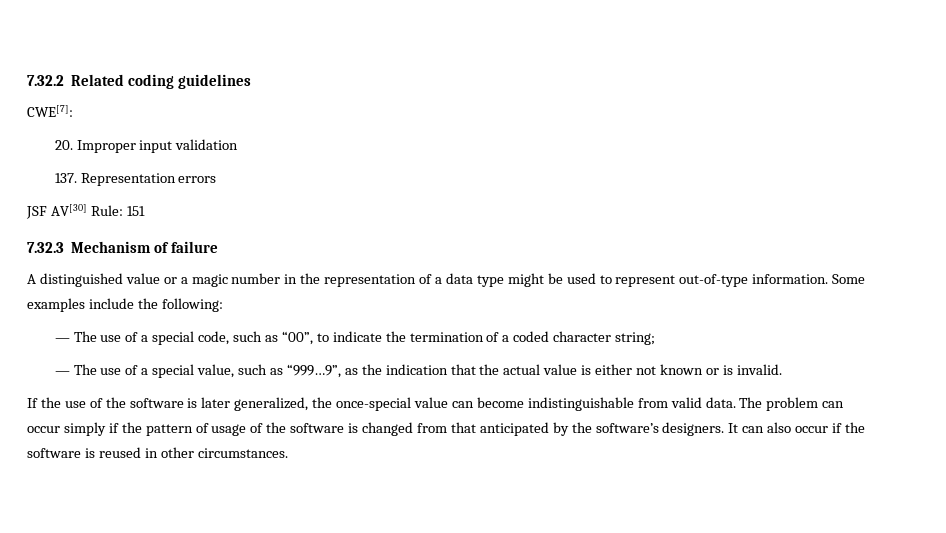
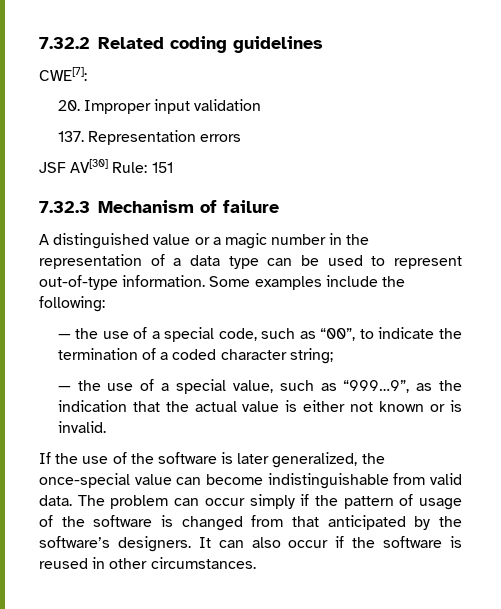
[507,273,544,287] might -> [267,258,293,266] can
[73,331,97,342] The -> [75,328,99,339] the
[73,364,97,375] The -> [77,380,101,391] the

